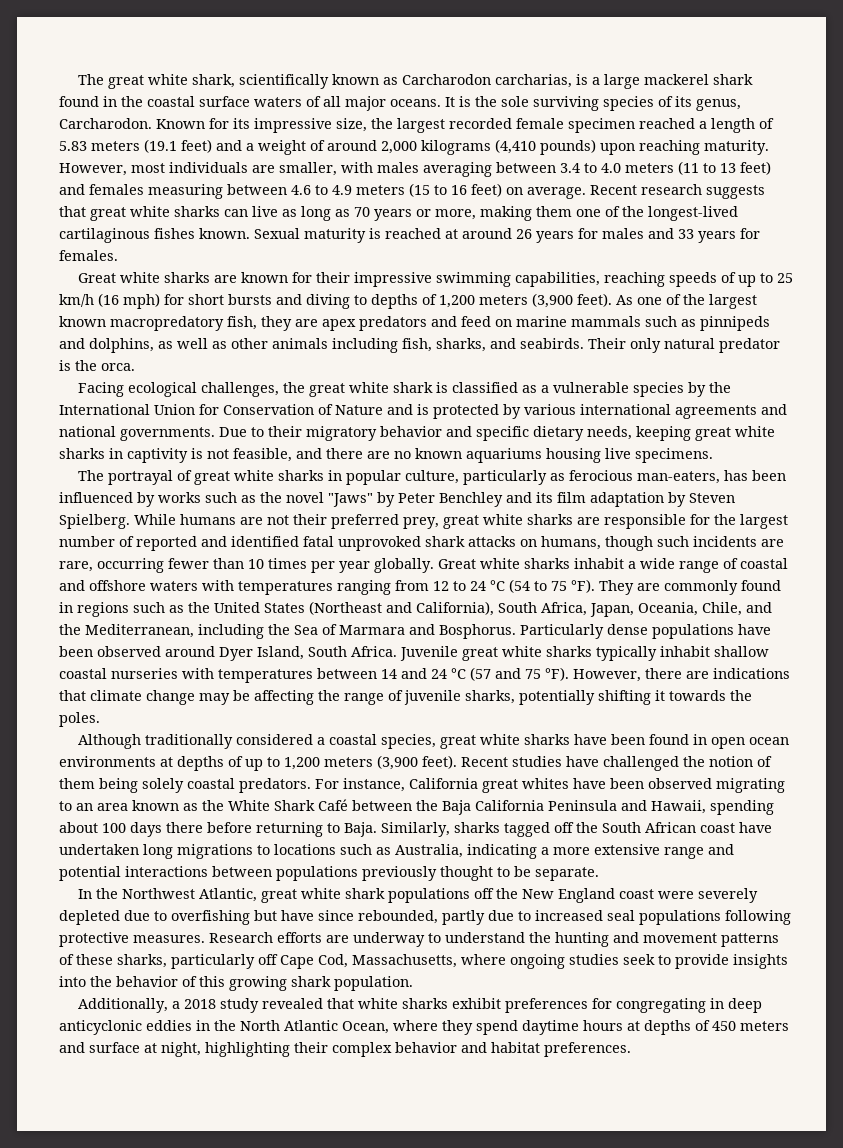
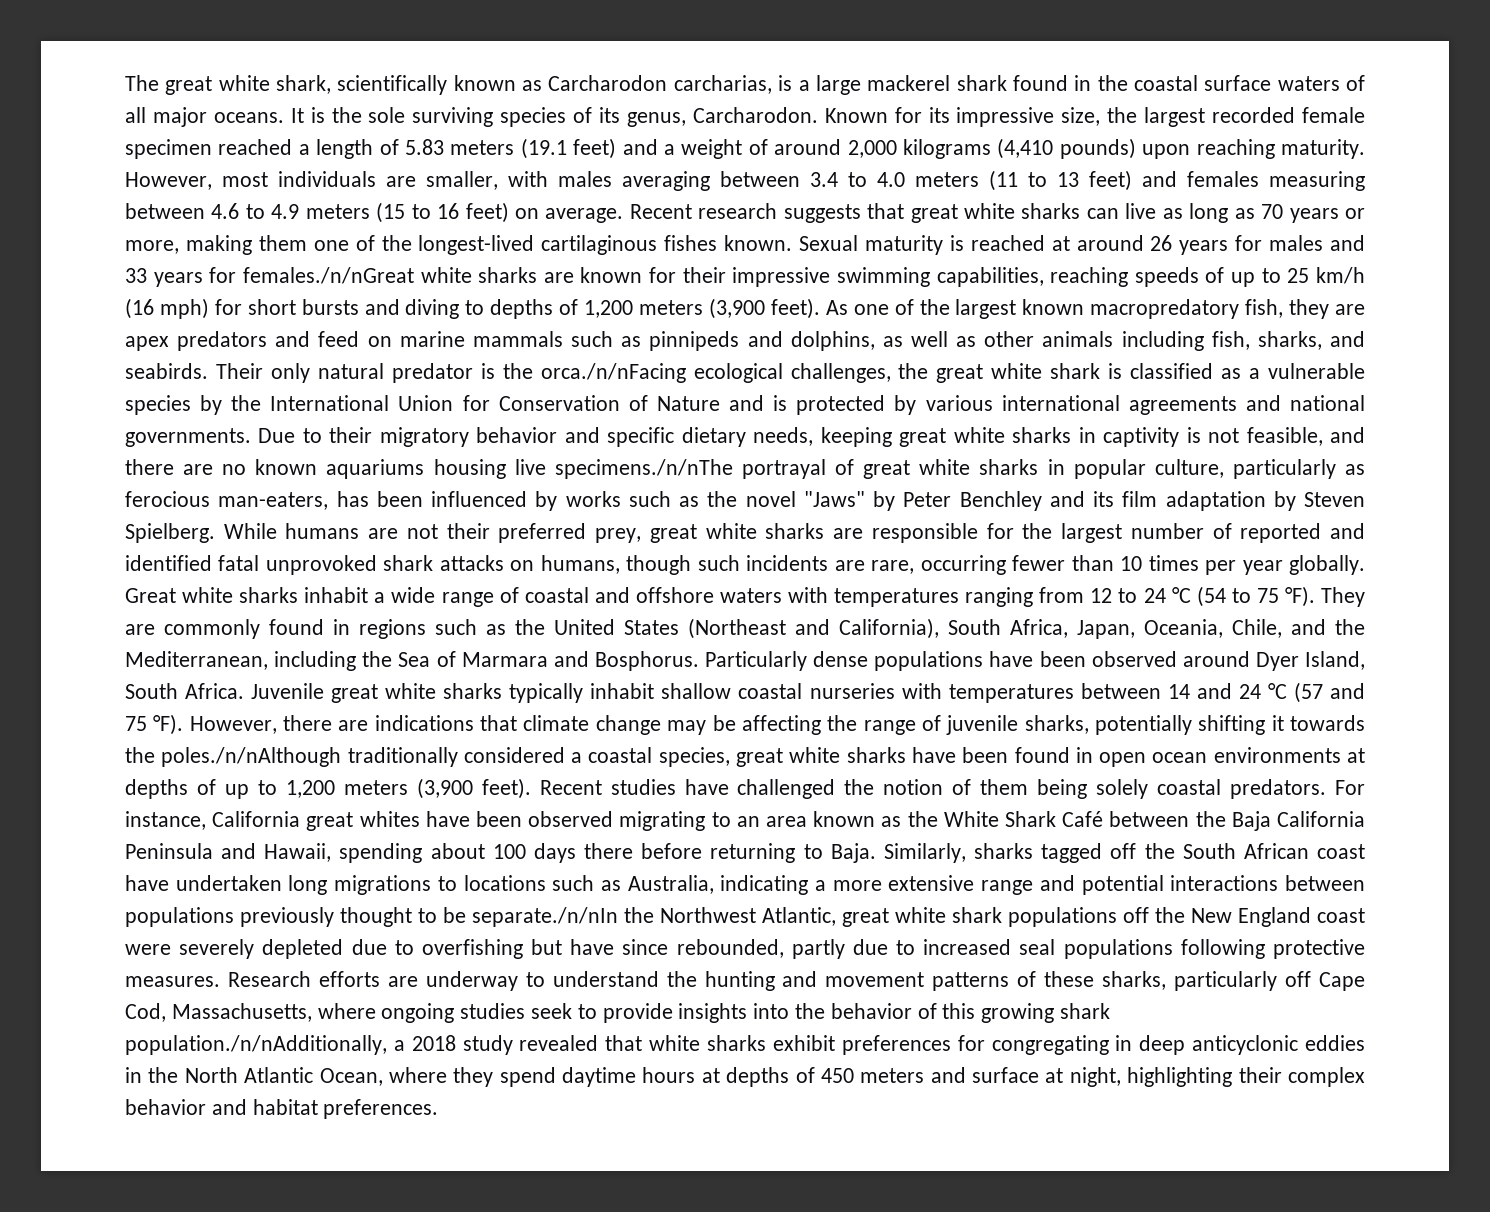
[59,250,118,261] [77,273,116,283] females. // Great -> [242,267,414,284] females./n/nGreat
[101,363,135,371] [77,382,124,397] orca. // Facing -> [540,363,686,383] orca./n/nFacing
[635,448,713,463] [77,470,104,481] specimens. // The -> [554,459,733,479] specimens./n/nThe
[59,712,100,727] [77,734,141,749] poles. // Although -> [161,747,342,767] poles./n/nAlthough
[535,867,599,881] [77,889,92,899] separate. // In -> [472,907,618,927] separate./n/nIn
[334,976,413,991] [77,998,168,1013] population. // Additionally, -> [125,1035,387,1055] population./n/nAdditionally,

